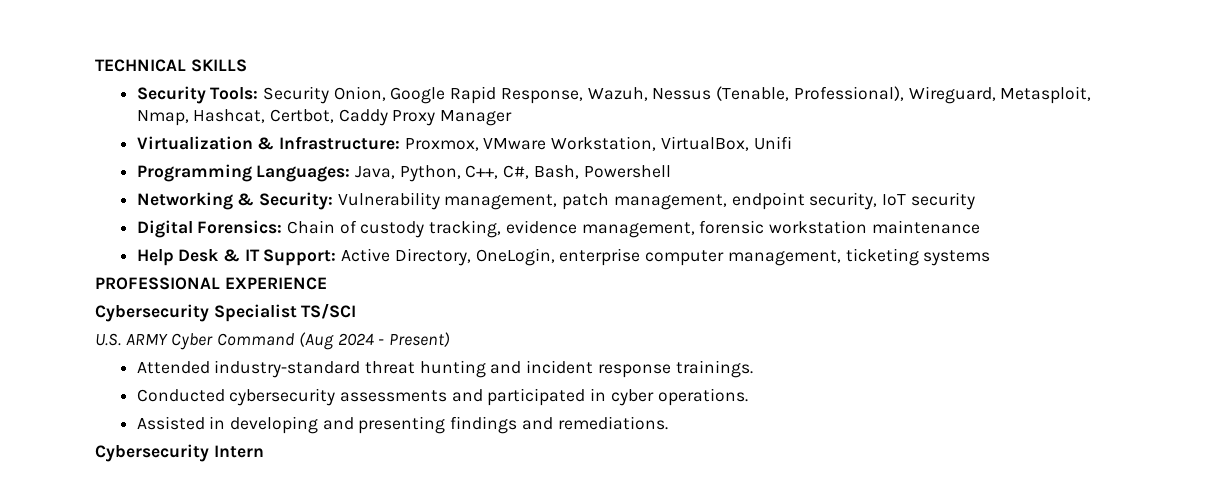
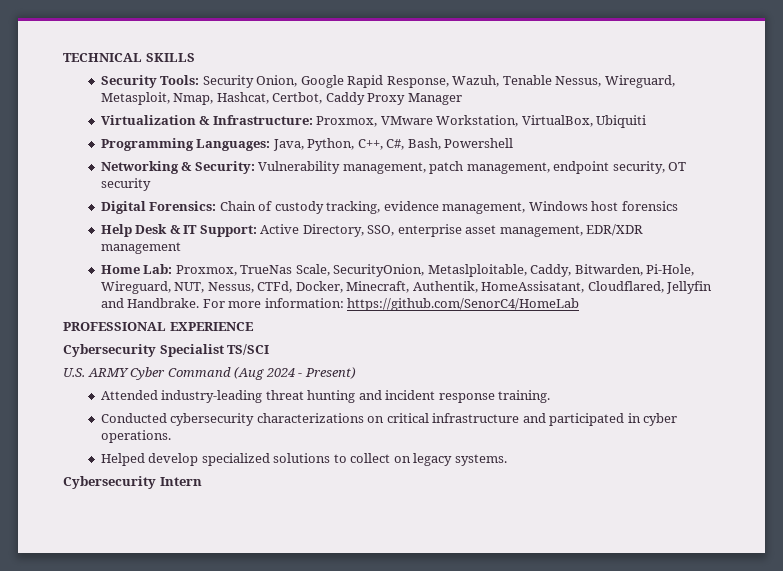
[652,86,904,101] Nessus (Tenable, Professional), -> [502,75,602,87] Tenable Nessus,
[753,136,792,150] Unifi -> [596,115,647,128] Ubiquiti
[882,194,907,206] IoT -> [668,162,687,171] OT
[699,220,980,234] forensic workstation maintenance -> [528,201,678,211] Windows host forensics
[475,248,991,266] OneLogin, enterprise computer management, ticketing systems -> [367,224,644,237] [100,242,181,254] [100,264,695,277] [100,281,713,294] [100,298,580,311] SSO, enterprise asset management, EDR/XDR management // Home Lab: Proxmox, TrueNas Scale, SecurityOnion, Metaslploitable, Caddy, Bitwarden, Pi-Hole, Wireguard, NUT, Nessus, CTFd, Docker, Minecraft, Authentik, HomeAssisatant, Cloudflared, Jellyfin and Handbrake. For more information: https://github.com/SenorC4/HomeLab
[214,360,361,378] industry-standard -> [161,390,263,403] industry-leading
[675,360,753,378] trainings. -> [498,390,551,403] training.
[340,390,448,402] assessments -> [256,413,520,423] characterizations on critical infrastructure
[136,416,668,434] Assisted in developing and presenting findings and remediations. -> [100,453,507,466] Helped develop specialized solutions to collect on legacy systems.

